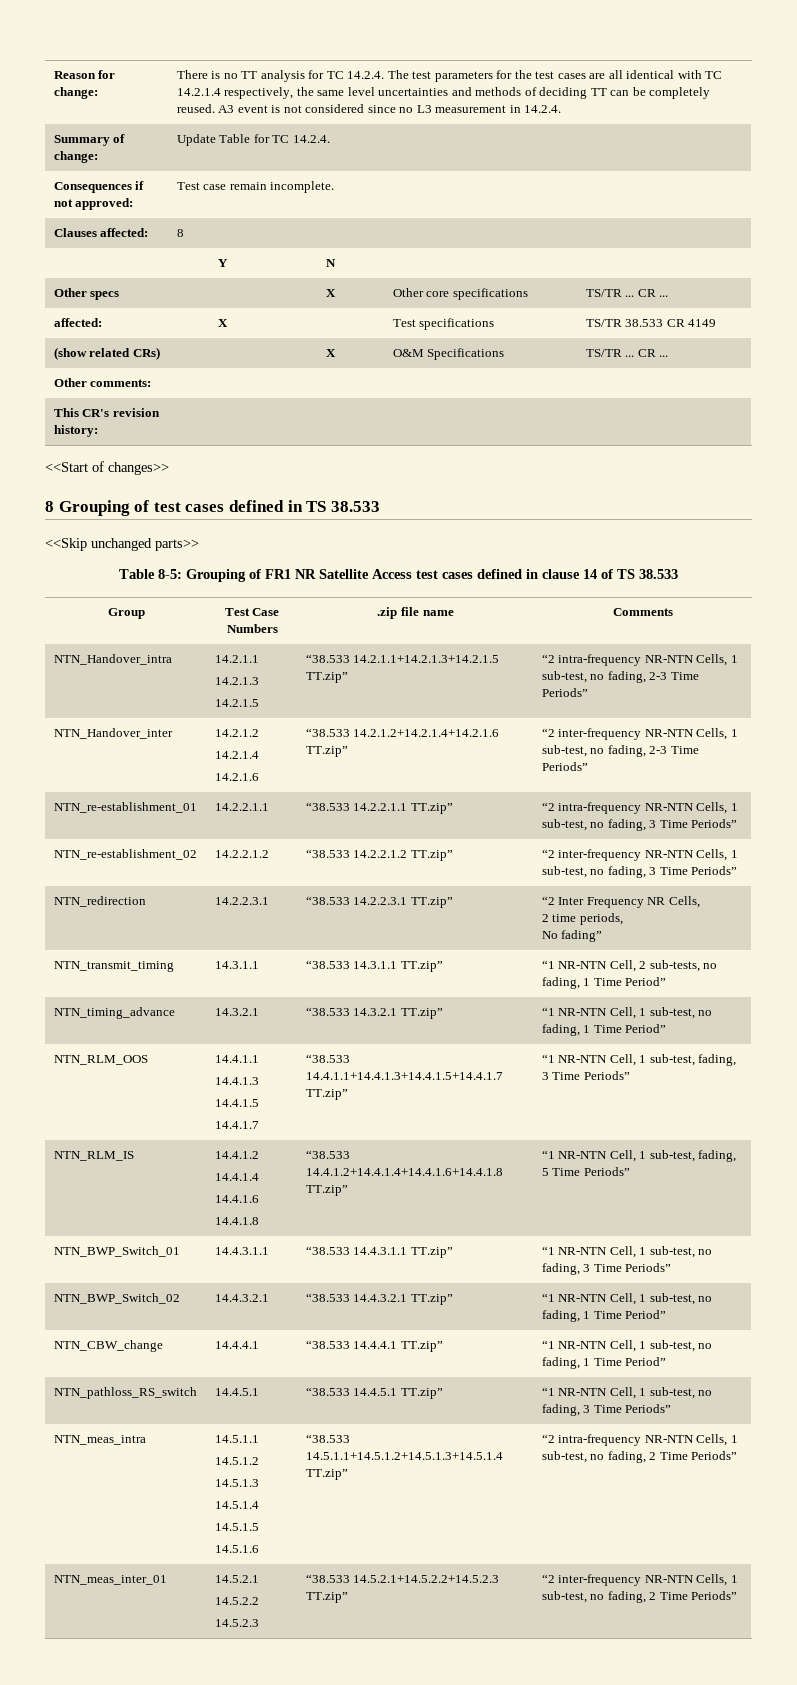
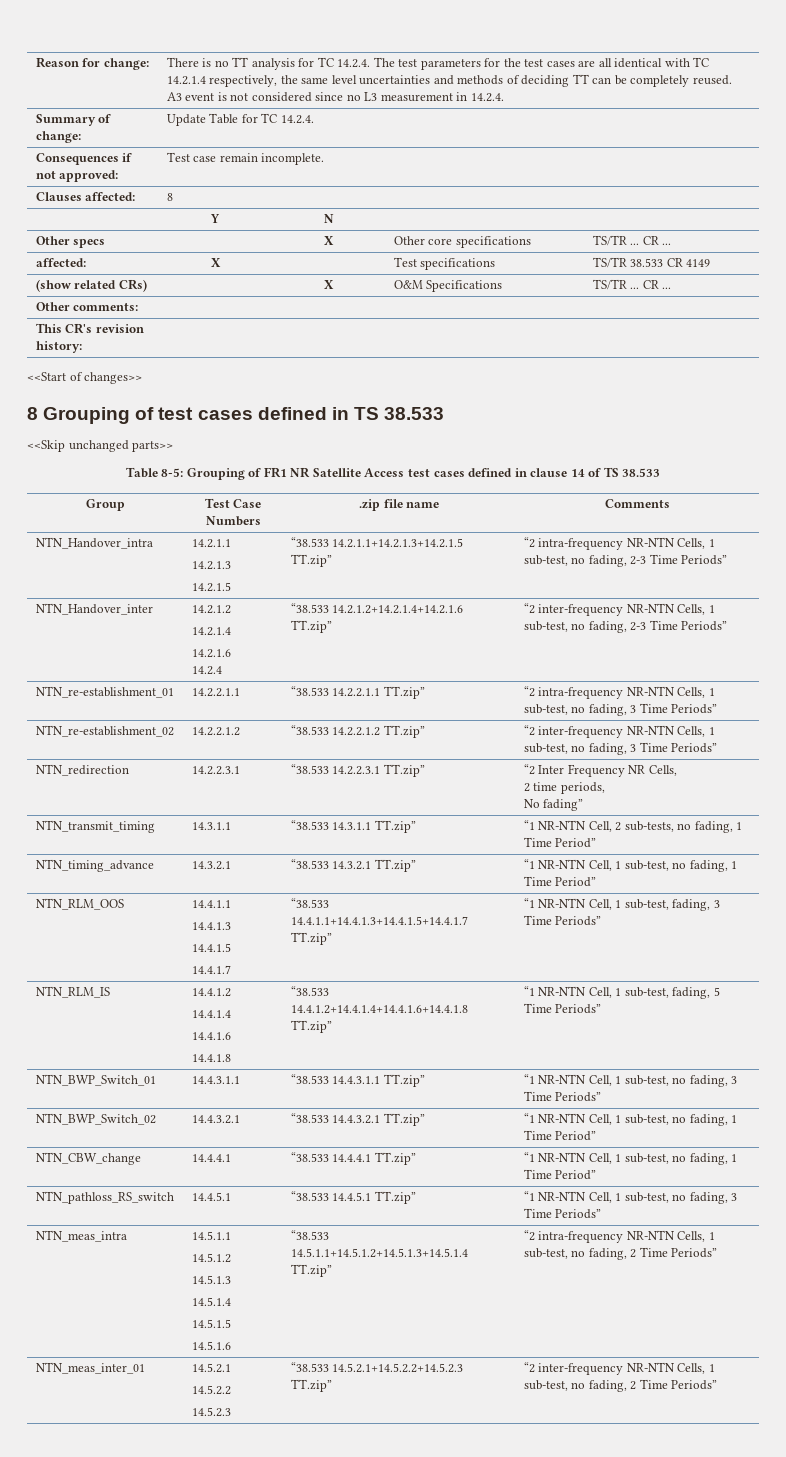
(259, 777) none -> [191,666,222,675] // 14.2.4

